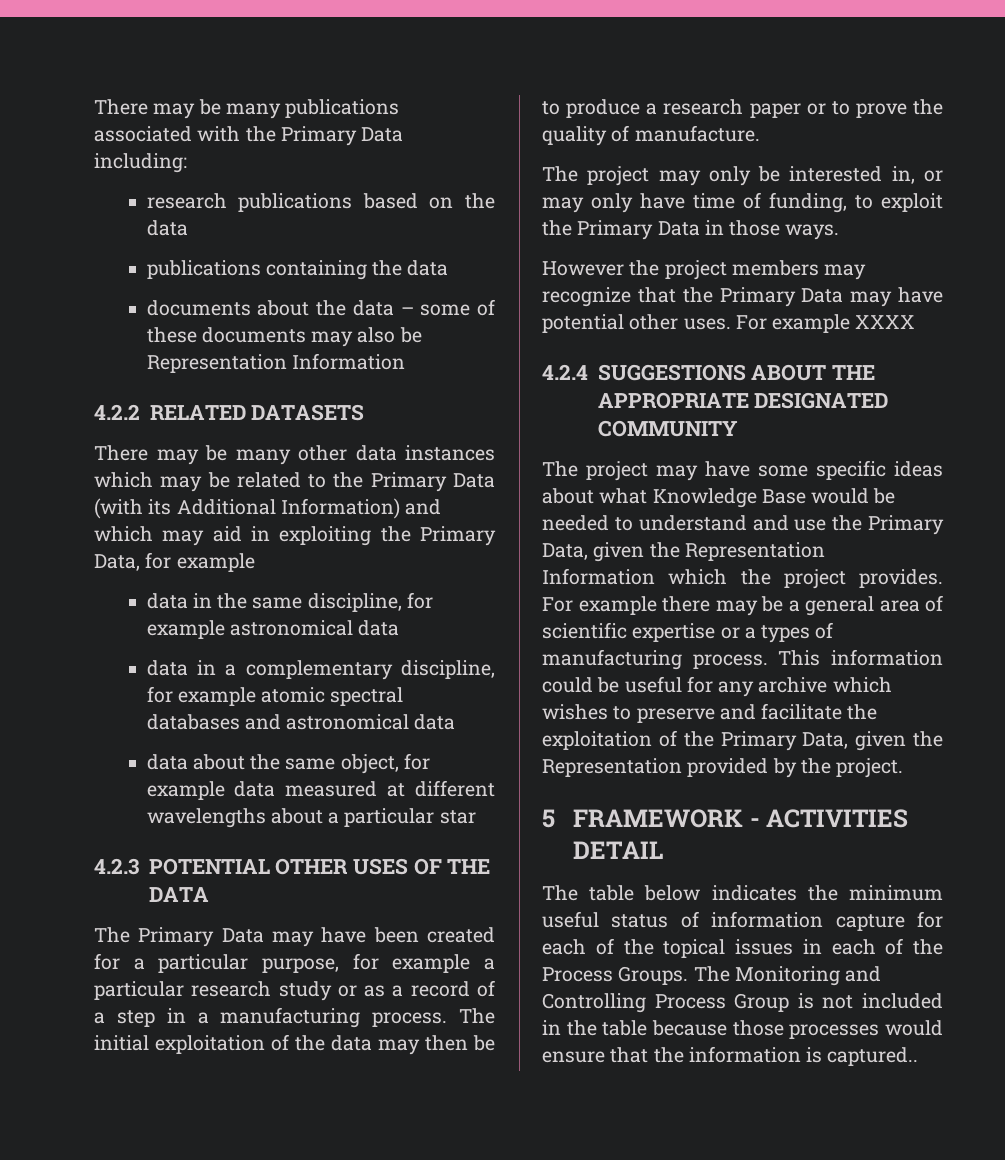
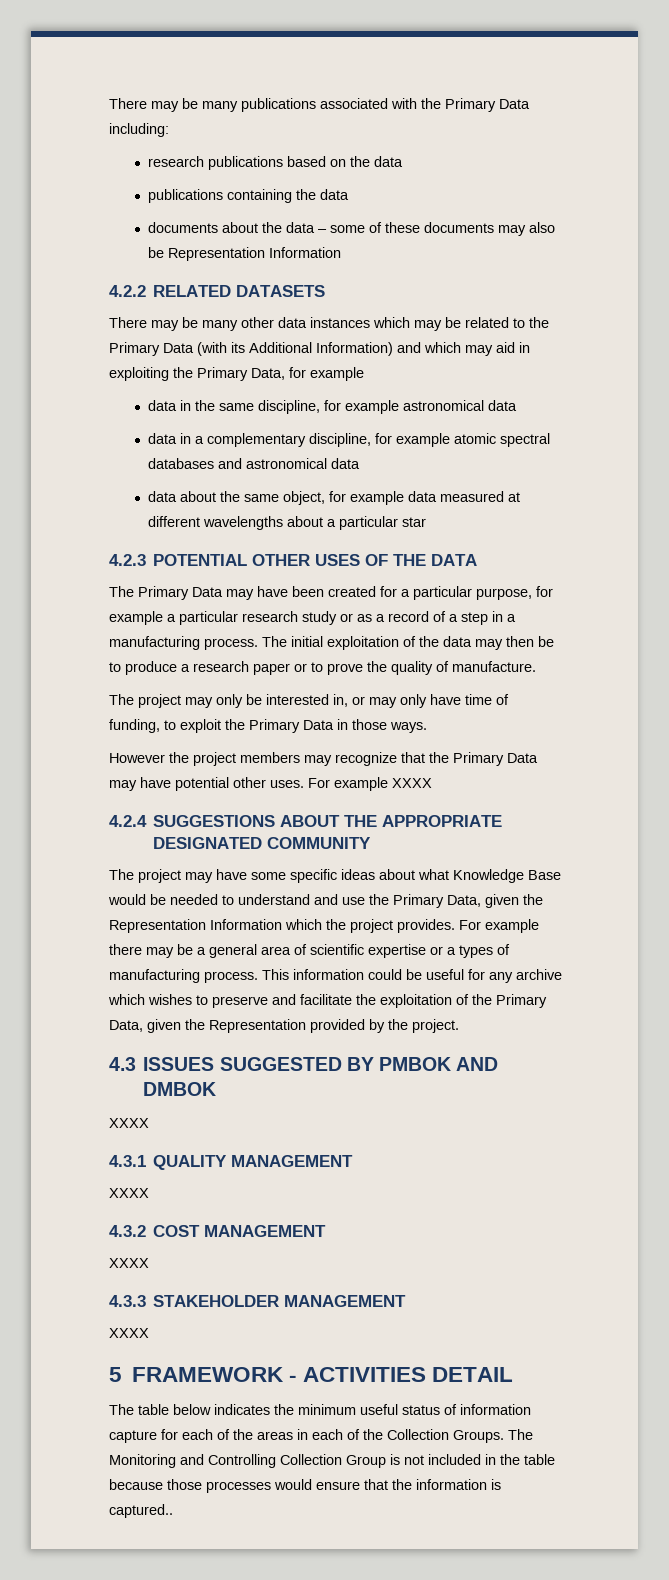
(904, 768) none -> [109,1057,499,1071] [143,1082,217,1096] [109,1118,149,1128] [109,1155,354,1170] [109,1188,149,1198] [109,1225,327,1237] [109,1258,149,1268] [109,1295,407,1307] [109,1328,149,1338] // 4.3 ISSUES SUGGESTED BY PMBOK AND DMBOK // XXXX // 4.3.1 QUALITY MANAGEMENT // XXXX // 4.3.2 COST MANAGEMENT // XXXX // 4.3.3 STAKEHOLDER MANAGEMENT // XXXX
[663,939,793,958] topical issues -> [257,1431,293,1440] areas
[542,967,613,982] Process -> [387,1429,449,1440] Collection
[654,994,726,1009] Process -> [280,1454,342,1465] Collection

